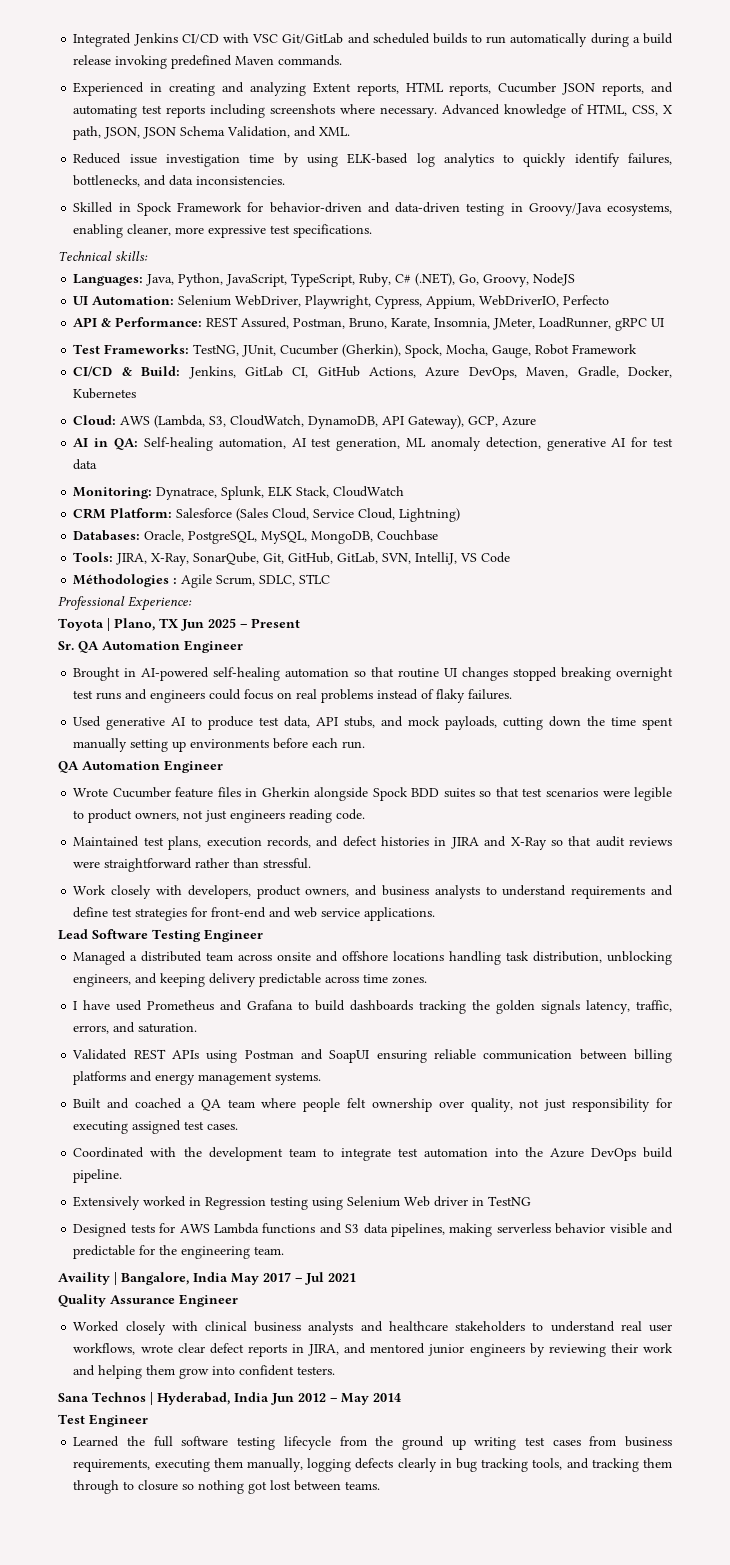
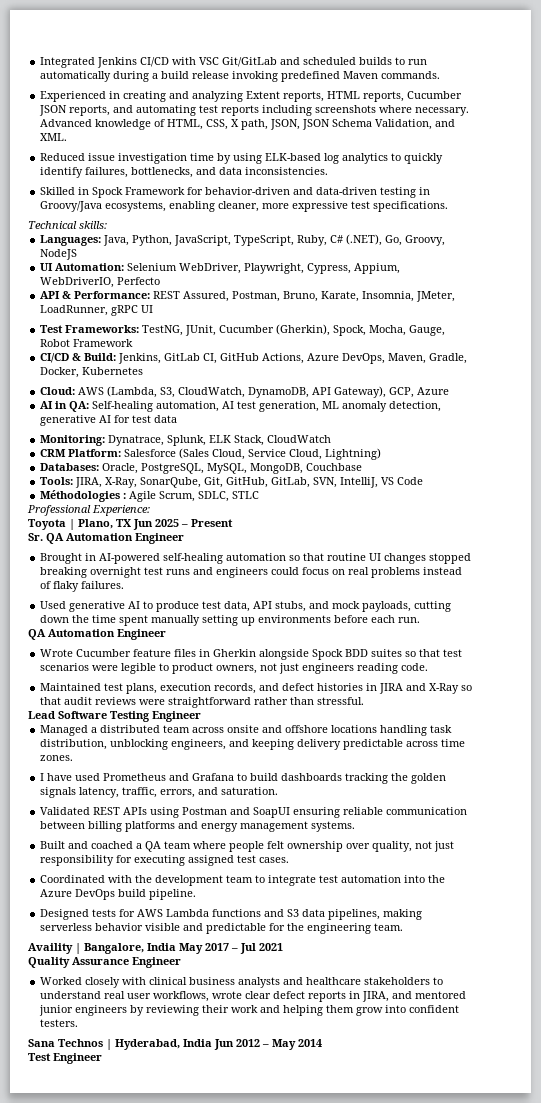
[73,885,673,899] [73,907,436,921] // Work closely with developers, product owners, and business analysts to understand requirements and define test strategies for front-end and web service applications. -> (365, 701) none
[73,1196,532,1210] // Extensively worked in Regression testing using Selenium Web driver in TestNG -> (197, 894) none
[73,1436,673,1450] [73,1458,672,1472] [73,1480,381,1494] // Learned the full software testing lifecycle from the ground up writing test cases from business requirements, executing them manually, logging defects clearly in bug tracking tools, and tracking them through to closure so nothing got lost between teams. -> (102, 1058) none

